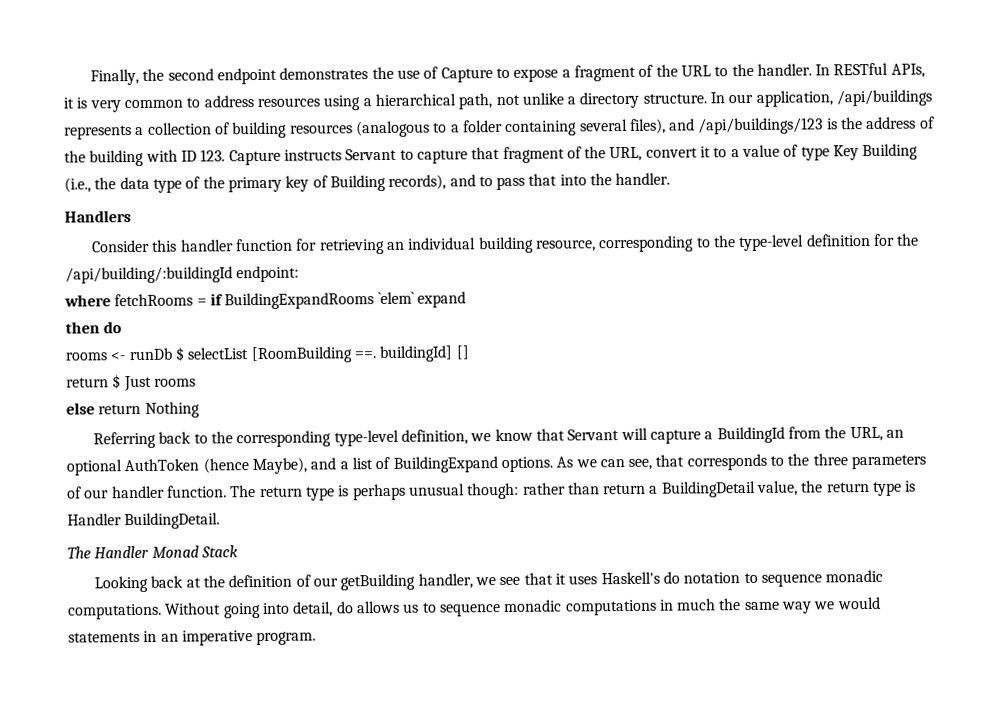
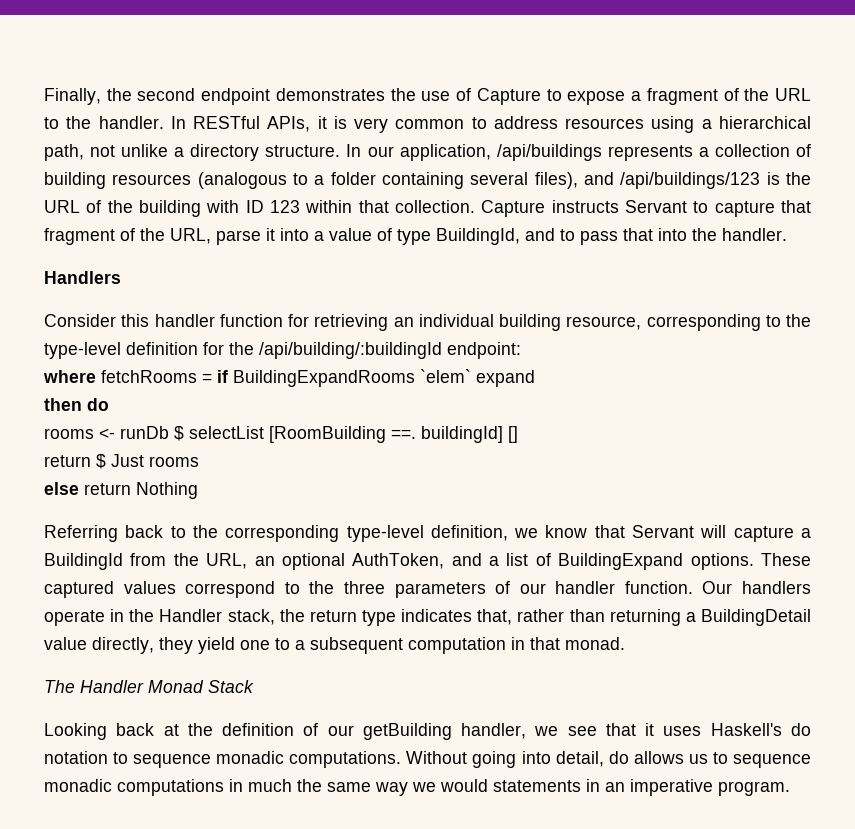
[866,116,917,130] address -> [44,200,80,213] URL
[200,149,226,162] 123. -> [270,200,475,213] 123 within that collection.
[645,146,728,158] convert it to -> [216,228,309,245] parse it into
[833,143,919,161] [64,174,447,193] Key Building (i.e., the data type of the primary key of Building records), -> [436,228,520,245] BuildingId,
[124,457,307,475] AuthToken (hence Maybe), -> [352,553,445,569] AuthToken,
[556,453,767,471] As we can see, that corresponds -> [760,553,811,566] [44,581,276,598] These captured values correspond
[230,480,917,501] [67,512,221,530] The return type is perhaps unusual though: rather than return a BuildingDetail value, the return type is Handler BuildingDetail. -> [702,581,811,594] [44,609,811,626] [44,637,625,654] Our handlers operate in the Handler stack, the return type indicates that, rather than returning a BuildingDetail value directly, they yield one to a subsequent computation in that monad.

